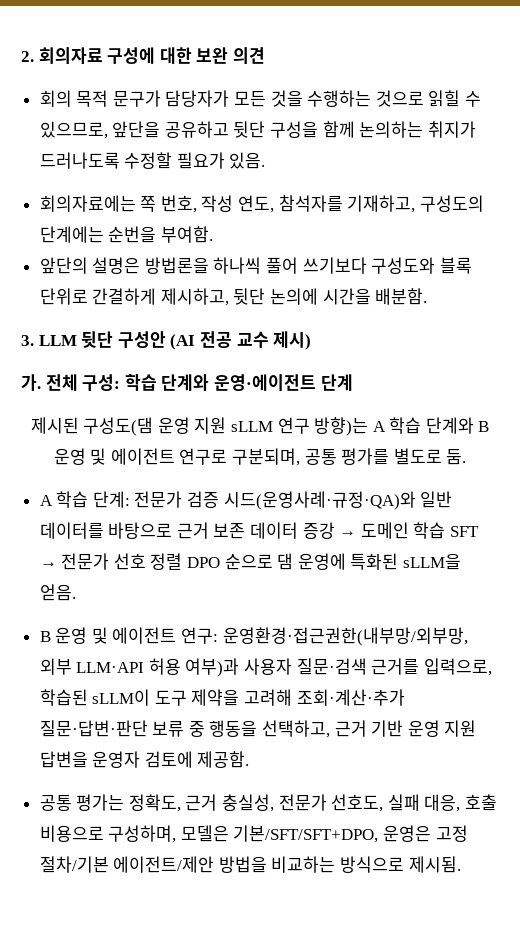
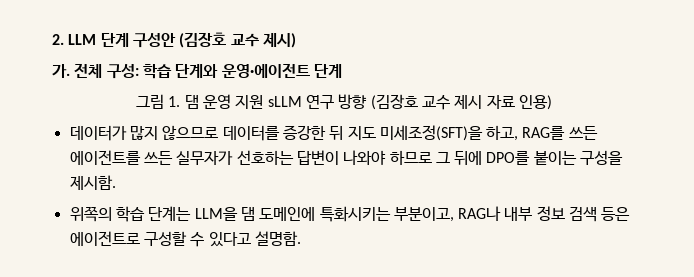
[38,47,265,64] [39,90,482,107] [39,121,476,139] [39,152,266,169] [39,195,484,213] [39,226,213,243] [39,257,472,274] [39,288,428,306] [21,331,232,350] 회의자료 구성에 대한 보완 의견 // 회의 목적 문구가 담당자가 모든 것을 수행하는 것으로 읽힐 수 있으므로, 앞단을 공유하고 뒷단 구성을 함께 논의하는 취지가 드러나도록 수정할 필요가 있음. // 회의자료에는 쪽 번호, 작성 연도, 참석자를 기재하고, 구성도의 단계에는 순번을 부여함. // 앞단의 설명은 방법론을 하나씩 풀어 쓰기보다 구성도와 블록 단위로 간결하게 제시하고, 뒷단 논의에 시간을 배분함. // 3. LLM 뒷단 구성안 (AI 전공 -> [68,32,227,48] LLM 단계 구성안 (김장호
[30,417,154,436] 제시된 구성도(댐 -> [136,94,199,109] 그림 1. 댐
[314,417,490,436] [53,448,467,466] [39,491,453,510] [39,522,480,539] [39,553,462,570] [39,584,76,601] [39,627,468,646] [39,658,492,677] [39,689,405,706] [39,720,477,738] [39,751,250,768] [39,794,498,812] [39,825,468,843] [39,856,461,873] 방향)는 A 학습 단계와 B 운영 및 에이전트 연구로 구분되며, 공통 평가를 별도로 둠. // A 학습 단계: 전문가 검증 시드(운영사례·규정·QA)와 일반 데이터를 바탕으로 근거 보존 데이터 증강 → 도메인 학습 SFT → 전문가 선호 정렬 DPO 순으로 댐 운영에 특화된 sLLM을 얻음. // B 운영 및 에이전트 연구: 운영환경·접근권한(내부망/외부망, 외부 LLM·API 허용 여부)과 사용자 질문·검색 근거를 입력으로, 학습된 sLLM이 도구 제약을 고려해 조회·계산·추가 질문·답변·판단 보류 중 행동을 선택하고, 근거 기반 운영 지원 답변을 운영자 검토에 제공함. // 공통 평가는 정확도, 근거 충실성, 전문가 선호도, 실패 대응, 호출 비용으로 구성하며, 모델은 기본/SFT/SFT+DPO, 운영은 고정 절차/기본 에이전트/제안 방법을 비교하는 방식으로 제시됨. -> [338,94,552,110] [69,125,598,141] [69,150,624,165] [69,175,116,190] [69,206,631,222] [69,231,301,247] 방향 (김장호 교수 제시 자료 인용) // 데이터가 많지 않으므로 데이터를 증강한 뒤 지도 미세조정(SFT)을 하고, RAG를 쓰든 에이전트를 쓰든 실무자가 선호하는 답변이 나와야 하므로 그 뒤에 DPO를 붙이는 구성을 제시함. // 위쪽의 학습 단계는 LLM을 댐 도메인에 특화시키는 부분이고, RAG나 내부 정보 검색 등은 에이전트로 구성할 수 있다고 설명함.

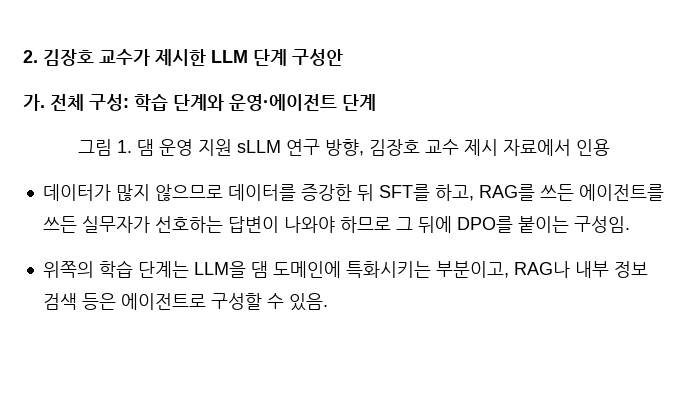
(64, 39) none -> [43,49,206,66] 김장호 교수가 제시한
[179,32,296,48] (김장호 교수 제시) -> (343, 57) none
[338,94,552,110] 방향 (김장호 교수 제시 자료 인용) -> [325,139,610,156] 방향, 김장호 교수 제시 자료에서 인용
[347,125,483,141] 지도 미세조정(SFT)을 -> [378,184,430,201] SFT를
[580,150,624,165] [69,175,116,190] 구성을 제시함. -> [573,216,630,233] 구성임.
[208,231,301,247] 있다고 설명함. -> [288,293,328,311] 있음.

